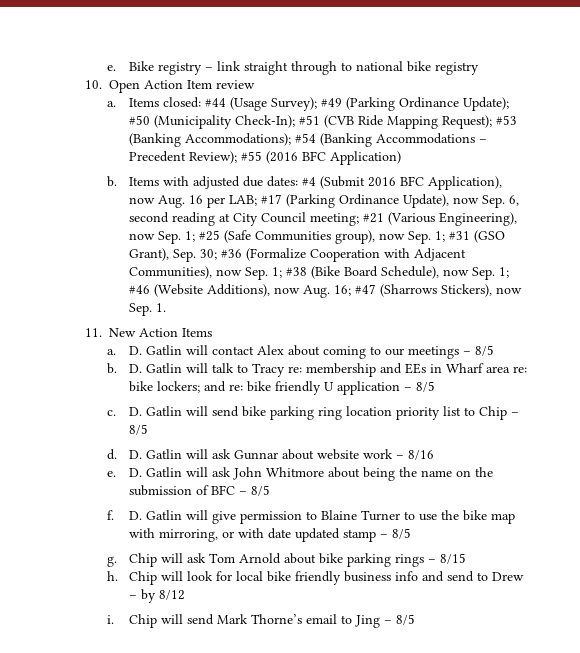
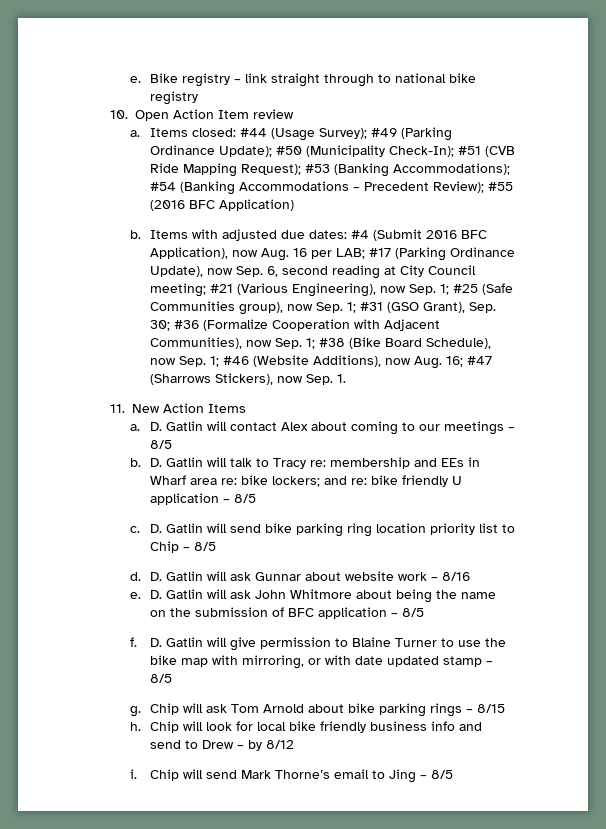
(235, 490) none -> [318,607,388,619] application

